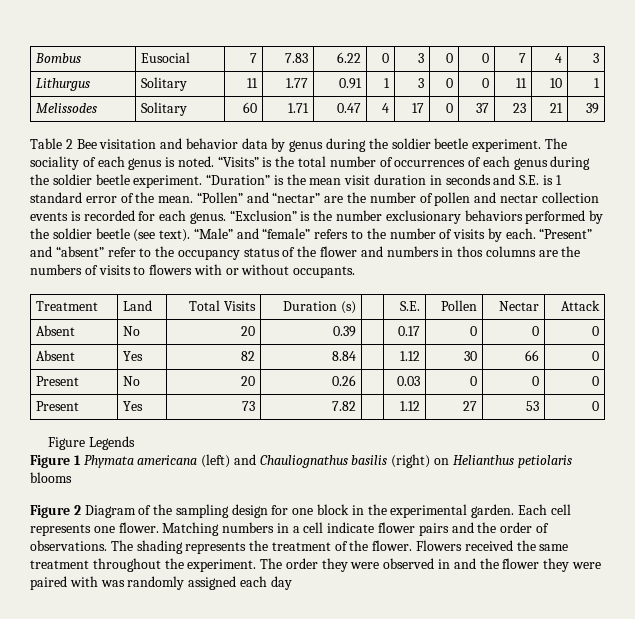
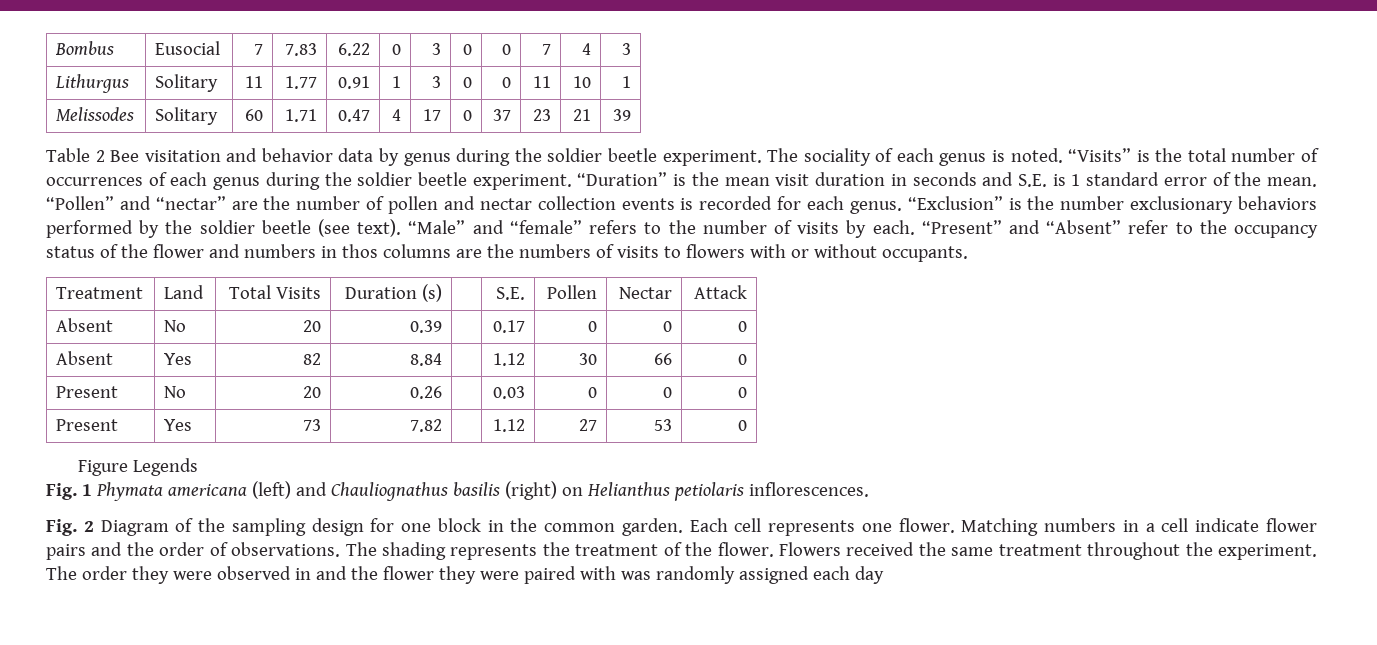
[55,246,104,257] “absent” -> [1046,220,1122,234] “Absent”
[30,455,70,468] Figure -> [46,483,77,500] Fig.
[30,472,72,483] [30,505,70,518] blooms // Figure -> [748,482,869,497] [46,519,77,536] inflorescences. // Fig.
[390,504,468,518] experimental -> [544,523,616,532] common

